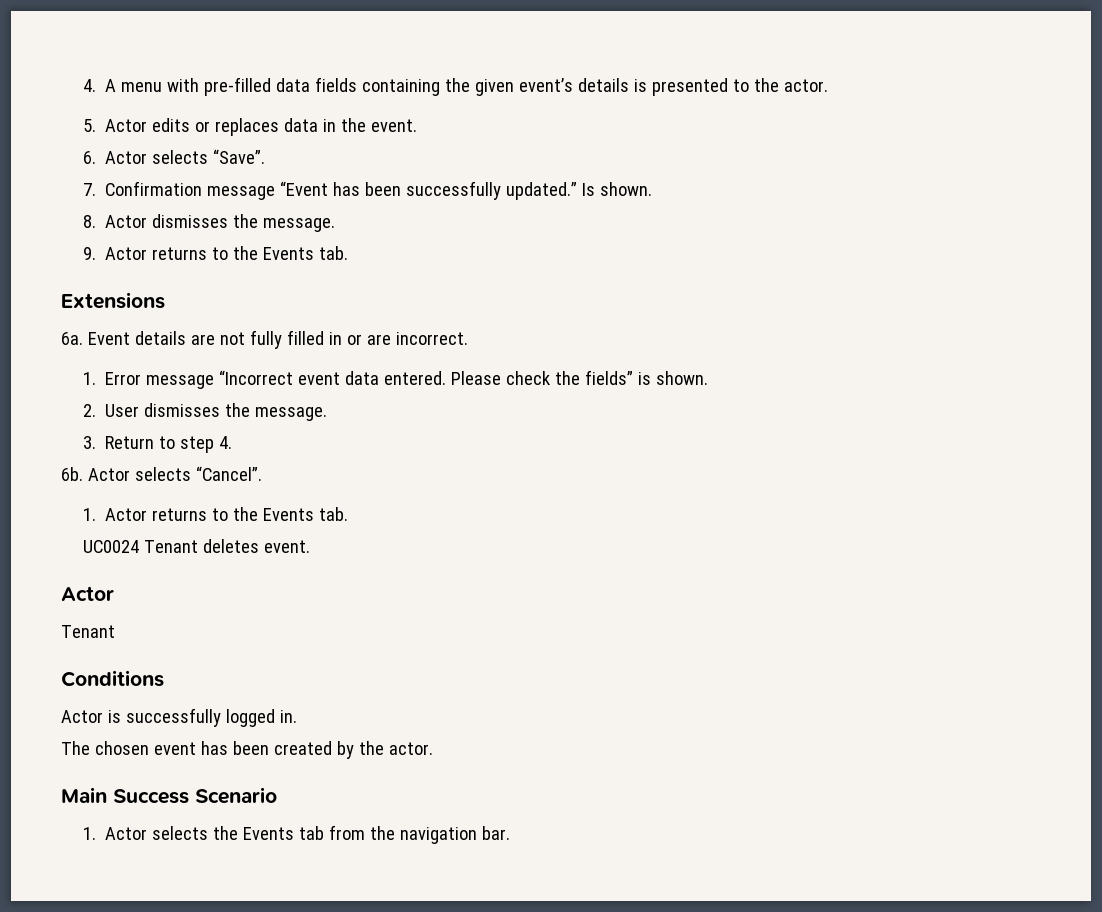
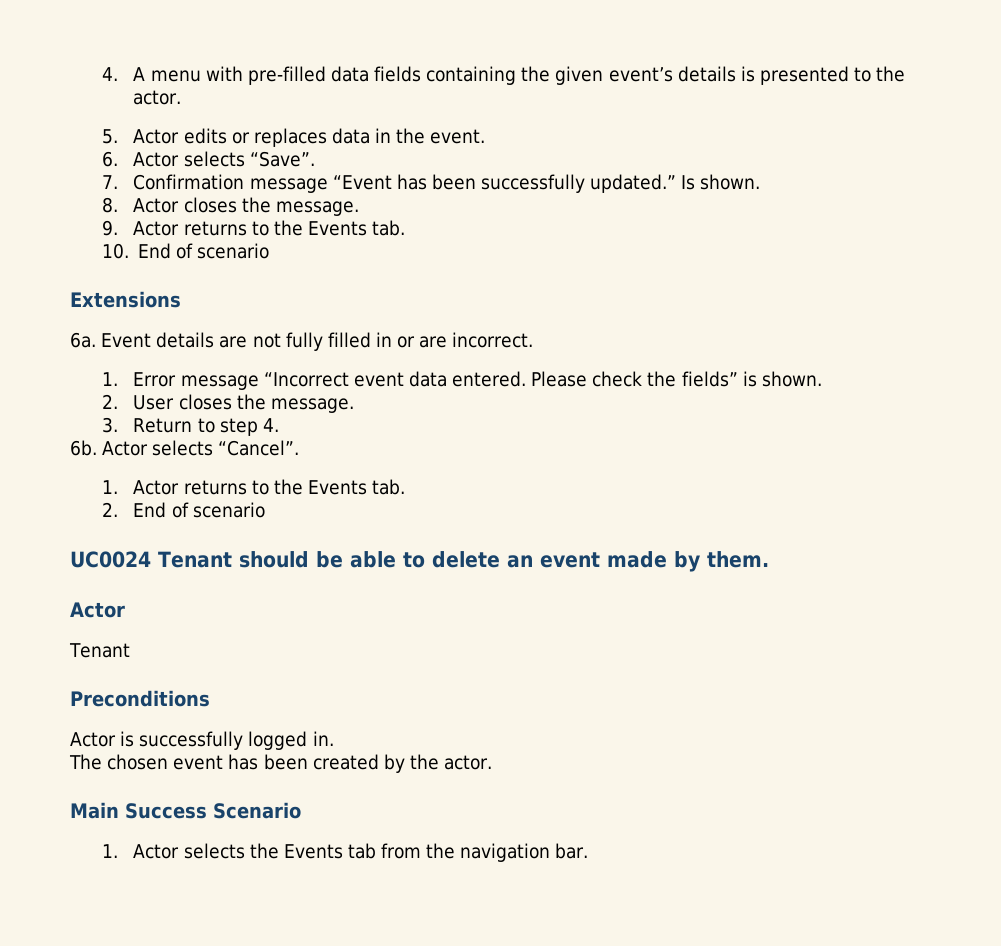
[152,214,229,228] dismisses -> [183,197,237,213] closes
(349, 253) none -> [101,243,270,259] // 10. End of scenario
[144,403,221,417] dismisses -> [178,394,232,410] closes
[82,539,310,553] UC0024 Tenant deletes event. -> [101,502,265,518] [70,551,769,572] 2. End of scenario // UC0024 Tenant should be able to delete an event made by them.
[61,670,164,687] Conditions -> [70,690,210,707] Preconditions

